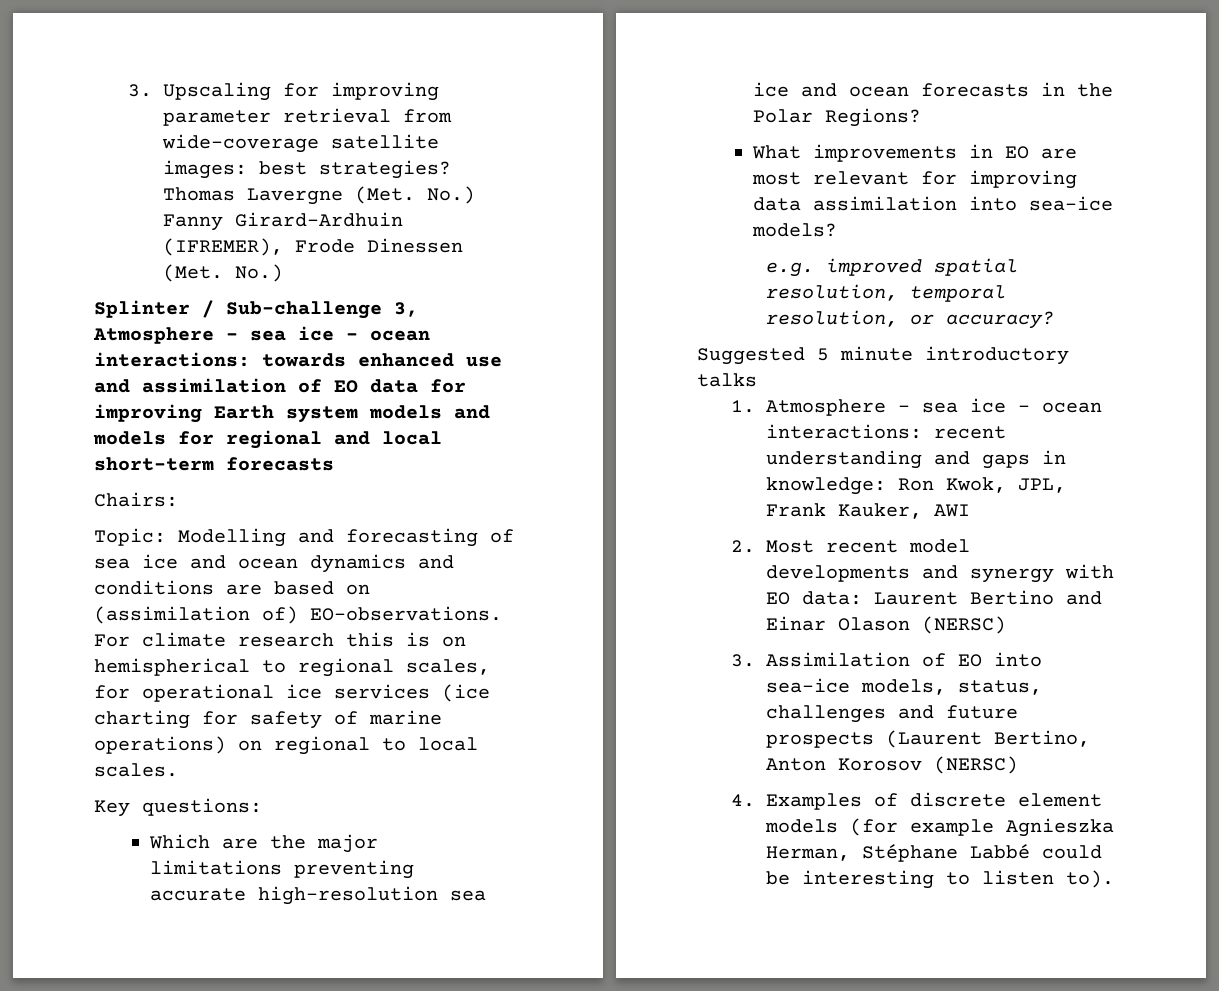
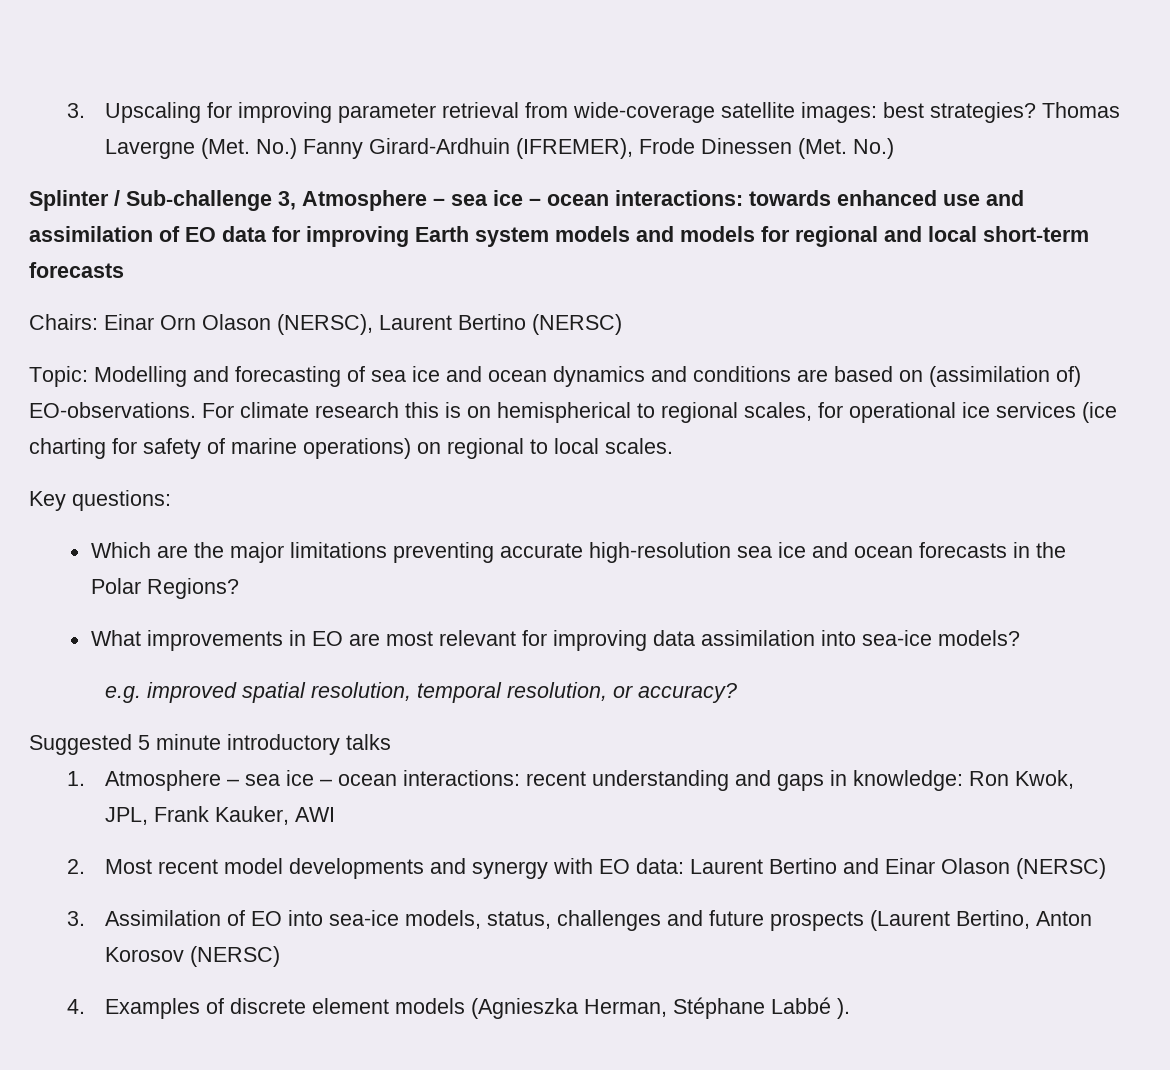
(178, 499) none -> [104,314,622,335] Einar Orn Olason (NERSC), Laurent Bertino (NERSC)
[849,818,1114,837] [765,844,1102,862] [765,870,1114,889] (for example Agnieszka Herman, Stéphane Labbé could be interesting to listen to). -> [470,997,850,1019] (Agnieszka Herman, Stéphane Labbé ).

